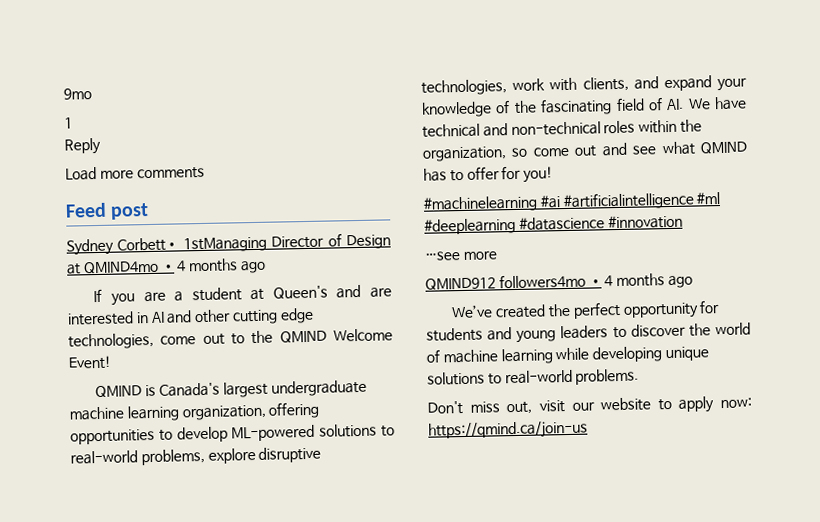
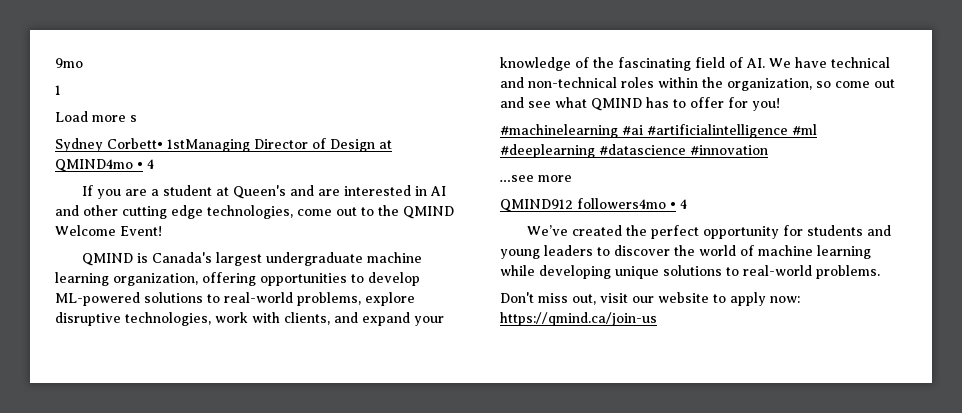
[64,137,101,155] // Reply -> (61, 90) none
[136,166,205,180] [65,202,150,220] comments // Feed post -> [130,115,137,122] s
[188,258,266,274] months ago -> (154, 164) none
[616,273,693,289] months ago -> (687, 204) none

